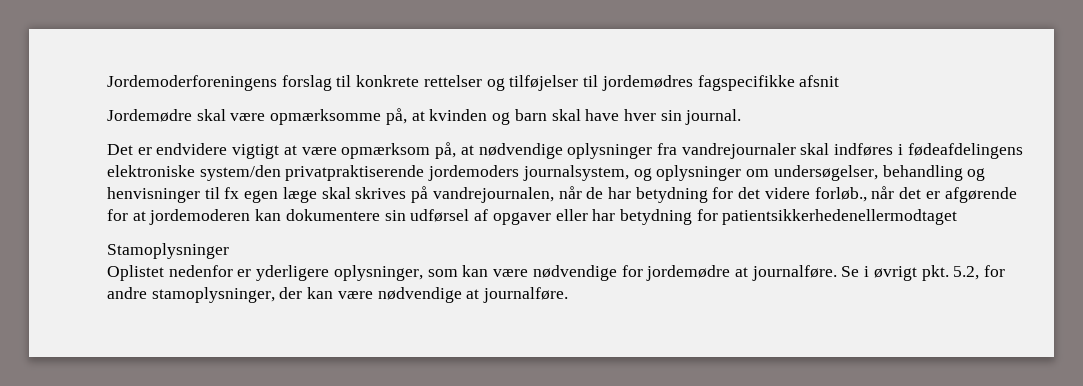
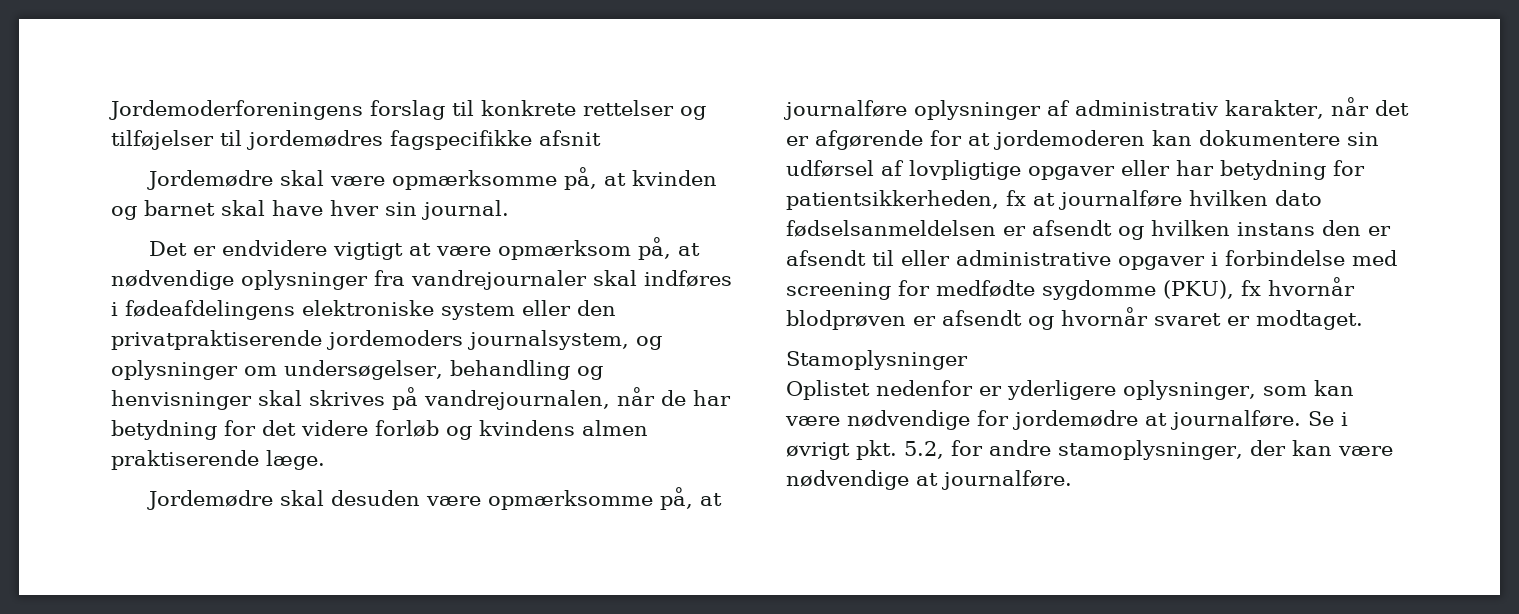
[514,109,547,121] barn -> [144,200,215,216] barnet
[199,165,281,181] system/den -> [441,300,616,320] system eller den
[204,187,317,203] til fx egen læge -> (252, 400) none
[814,187,867,202] forløb., -> [375,420,648,440] [111,450,325,470] [147,487,723,510] [783,100,1324,120] forløb og kvindens almen praktiserende læge. // Jordemødre skal desuden være opmærksomme på, at journalføre oplysninger af administrativ karakter,
(489, 215) none -> [909,160,1021,180] lovpligtige
[722,209,958,225] patientsikkerhedenellermodtaget -> [786,190,1322,210] [786,220,1391,240] [786,250,1397,270] [786,277,1355,300] [786,307,1363,330] patientsikkerheden, fx at journalføre hvilken dato fødselsanmeldelsen er afsendt og hvilken instans den er afsendt til eller administrative opgaver i forbindelse med screening for medfødte sygdomme (PKU), fx hvornår blodprøven er afsendt og hvornår svaret er modtaget.

